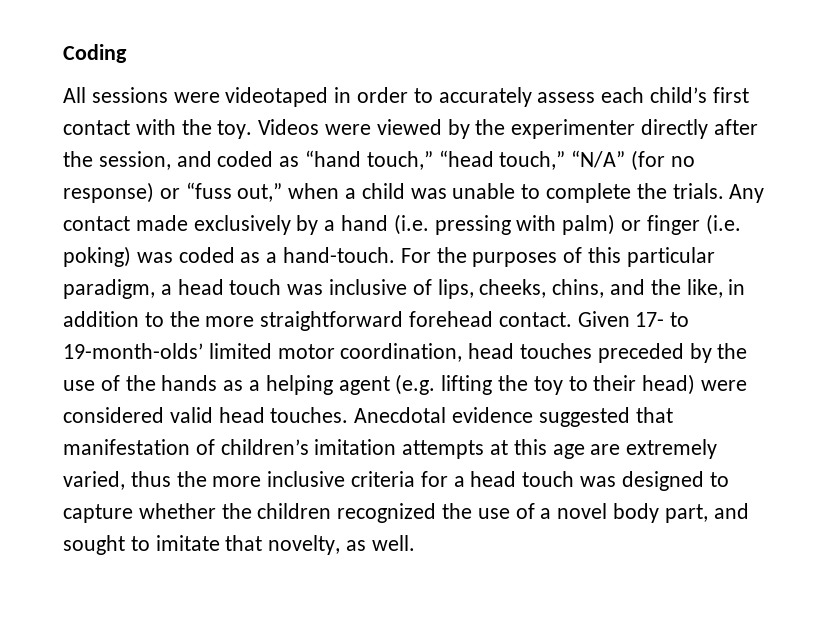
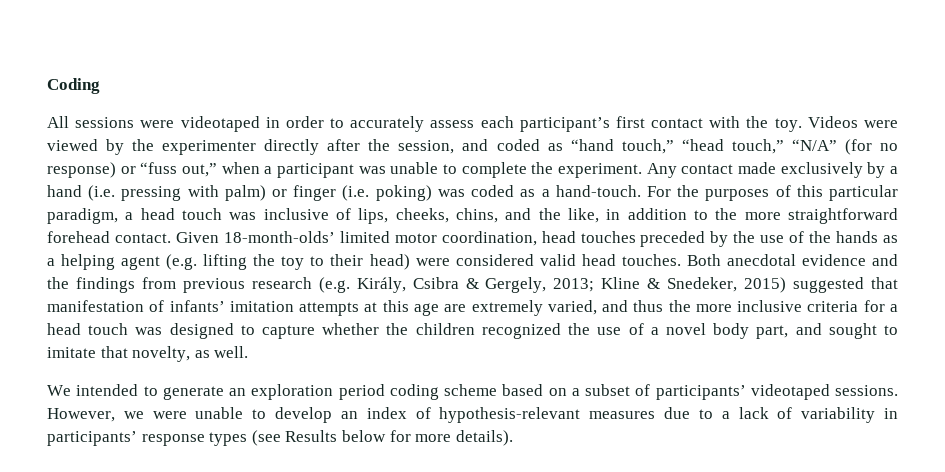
[650,87,708,103] child’s -> [519,117,610,132] participant’s
[361,183,405,199] child -> [277,163,354,178] participant
[672,183,724,199] trials. -> [558,163,643,178] experiment.
[635,312,690,327] [63,343,203,359] 17- to 19-month-olds’ -> [223,231,335,243] 18-month-olds’
[354,407,534,423] Anecdotal evidence -> [686,254,898,266] [47,277,787,293] Both anecdotal evidence and the findings from previous research (e.g. Király, Csibra & Gergely, 2013; Kline & Snedeker, 2015)
[220,439,309,455] children’s -> [169,300,225,312] infants’
(125, 480) none -> [602,300,629,312] and
(415, 543) none -> [47,384,898,400] [47,407,899,423] [47,430,513,446] // We intended to generate an exploration period coding scheme based on a subset of participants’ videotaped sessions. However, we were unable to develop an index of hypothesis-relevant measures due to a lack of variability in participants’ response types (see Results below for more details).

